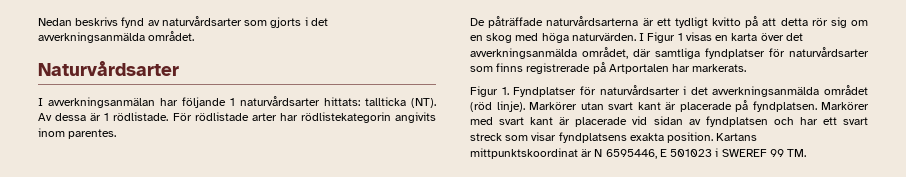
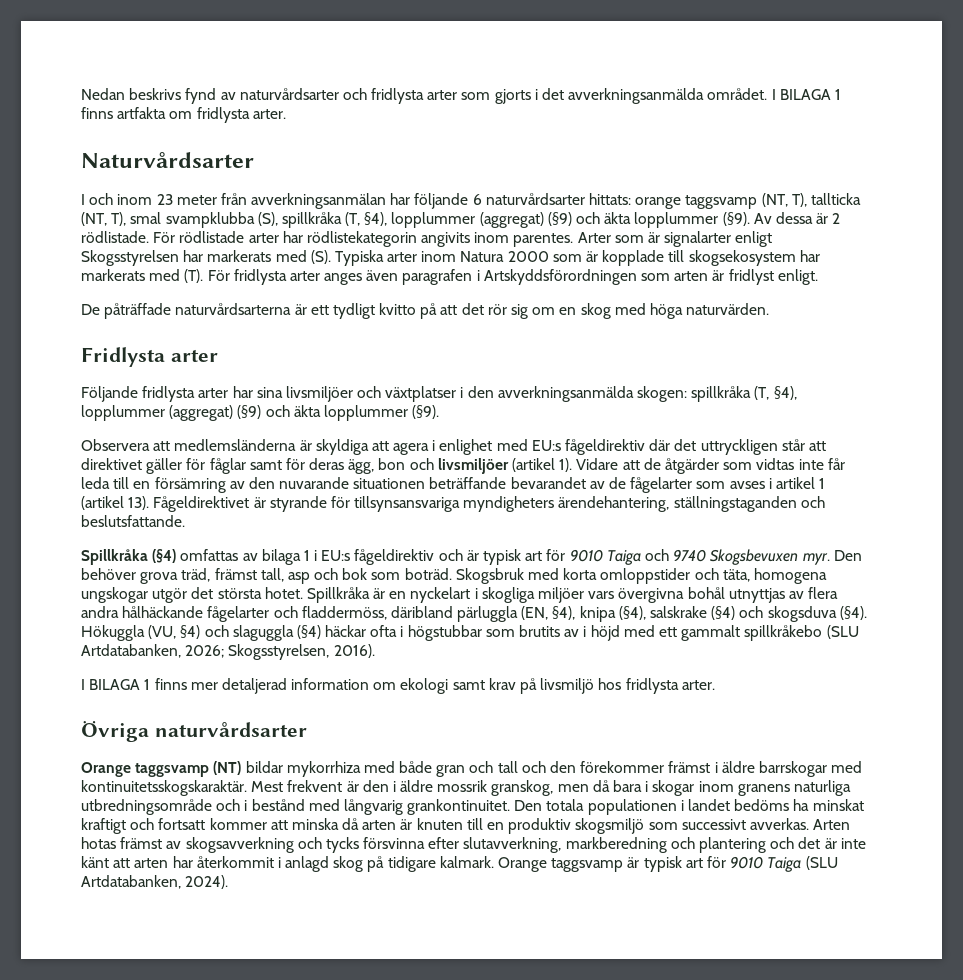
(242, 21) none -> [342,88,458,104] och fridlysta arter
[38,61,179,76] [38,98,43,106] // Naturvårdsarter // I -> [771,89,841,100] [81,107,286,123] [81,152,254,168] [81,193,247,205] I BILAGA 1 finns artfakta om fridlysta arter. // Naturvårdsarter // I och inom 23 meter från
[230,98,235,106] 1 -> [472,194,482,205] 6
[365,97,436,108] tallticka (NT). -> [635,193,861,209] [81,212,750,228] orange taggsvamp (NT, T), tallticka (NT, T), smal svampklubba (S), spillkråka (T, §4), lopplummer (aggregat) (§9) och äkta lopplummer (§9).
[104,113,110,121] 1 -> [832,213,841,224] 2
(117, 134) none -> [577,231,773,247] [81,250,820,266] [81,269,818,285] Arter som är signalarter enligt Skogsstyrelsen har markerats med (S). Typiska arter inom Natura 2000 som är kopplade till skogsekosystem har markerats med (T). För fridlysta arter anges även paragrafen i Artskyddsförordningen som arten är fridlyst enligt.
[780,18,808,26] detta -> [461,303,484,315] det
[639,32,803,43] [470,47,869,59] [470,62,747,74] [470,85,868,97] [470,100,869,112] [470,116,868,127] [470,132,758,143] [470,148,807,159] I Figur 1 visas en karta över det avverkningsanmälda området, där samtliga fyndplatser för naturvårdsarter som finns registrerade på Artportalen har markerats. // Figur 1. Fyndplatser för naturvårdsarter i det avverkningsanmälda området (röd linje). Markörer utan svart kant är placerade på fyndplatsen. Markörer med svart kant är placerade vid sidan av fyndplatsen och har ett svart streck som visar fyndplatsens exakta position. Kartans mittpunktskoordinat är N 6595446, E 501023 i SWEREF 99 TM. -> [81,347,218,367] [81,386,797,402] [81,405,440,421] [81,439,826,455] [81,458,845,474] [81,477,826,493] [81,496,825,512] [81,515,185,527] [81,549,862,565] [81,568,827,584] [81,587,839,603] [81,606,867,622] [81,625,859,641] [81,644,375,660] [81,678,715,694] [81,721,307,742] [81,761,863,777] [81,780,851,796] [81,799,864,815] [81,818,851,834] [81,837,866,853] [81,856,838,872] [81,875,229,889] // Fridlysta arter // Följande fridlysta arter har sina livsmiljöer och växtplatser i den avverkningsanmälda skogen: spillkråka (T, §4), lopplummer (aggregat) (§9) och äkta lopplummer (§9). // Observera att medlemsländerna är skyldiga att agera i enlighet med EU:s fågeldirektiv där det uttryckligen står att direktivet gäller för fåglar samt för deras ägg, bon och livsmiljöer (artikel 1). Vidare att de åtgärder som vidtas inte får leda till en försämring av den nuvarande situationen beträffande bevarandet av de fågelarter som avses i artikel 1 (artikel 13). Fågeldirektivet är styrande för tillsynsansvariga myndigheters ärendehantering, ställningstaganden och beslutsfattande. // Spillkråka (§4) omfattas av bilaga 1 i EU:s fågeldirektiv och är typisk art för 9010 Taiga och 9740 Skogsbevuxen myr. Den behöver grova träd, främst tall, asp och bok som boträd. Skogsbruk med korta omloppstider och täta, homogena ungskogar utgör det största hotet. Spillkråka är en nyckelart i skogliga miljöer vars övergivna bohål utnyttjas av flera andra hålhäckande fågelarter och fladdermöss, däribland pärluggla (EN, §4), knipa (§4), salskrake (§4) och skogsduva (§4). Hökuggla (VU, §4) och slaguggla (§4) häckar ofta i högstubbar som brutits av i höjd med ett gammalt spillkråkebo (SLU Artdatabanken, 2026; Skogsstyrelsen, 2016). // I BILAGA 1 finns mer detaljerad information om ekologi samt krav på livsmiljö hos fridlysta arter. // Övriga naturvårdsarter // Orange taggsvamp (NT) bildar mykorrhiza med både gran och tall och den förekommer främst i äldre barrskogar med kontinuitetsskogskaraktär. Mest frekvent är den i äldre mossrik granskog, men då bara i skogar inom granens naturliga utbredningsområde och i bestånd med långvarig grankontinuitet. Den totala populationen i landet bedöms ha minskat kraftigt och fortsatt kommer att minska då arten är knuten till en produktiv skogsmiljö som successivt avverkas. Arten hotas främst av skogsavverkning och tycks försvinna efter slutavverkning, markberedning och plantering och det är inte känt att arten har återkommit i anlagd skog på tidigare kalmark. Orange taggsvamp är typisk art för 9010 Taiga (SLU Artdatabanken, 2024).

